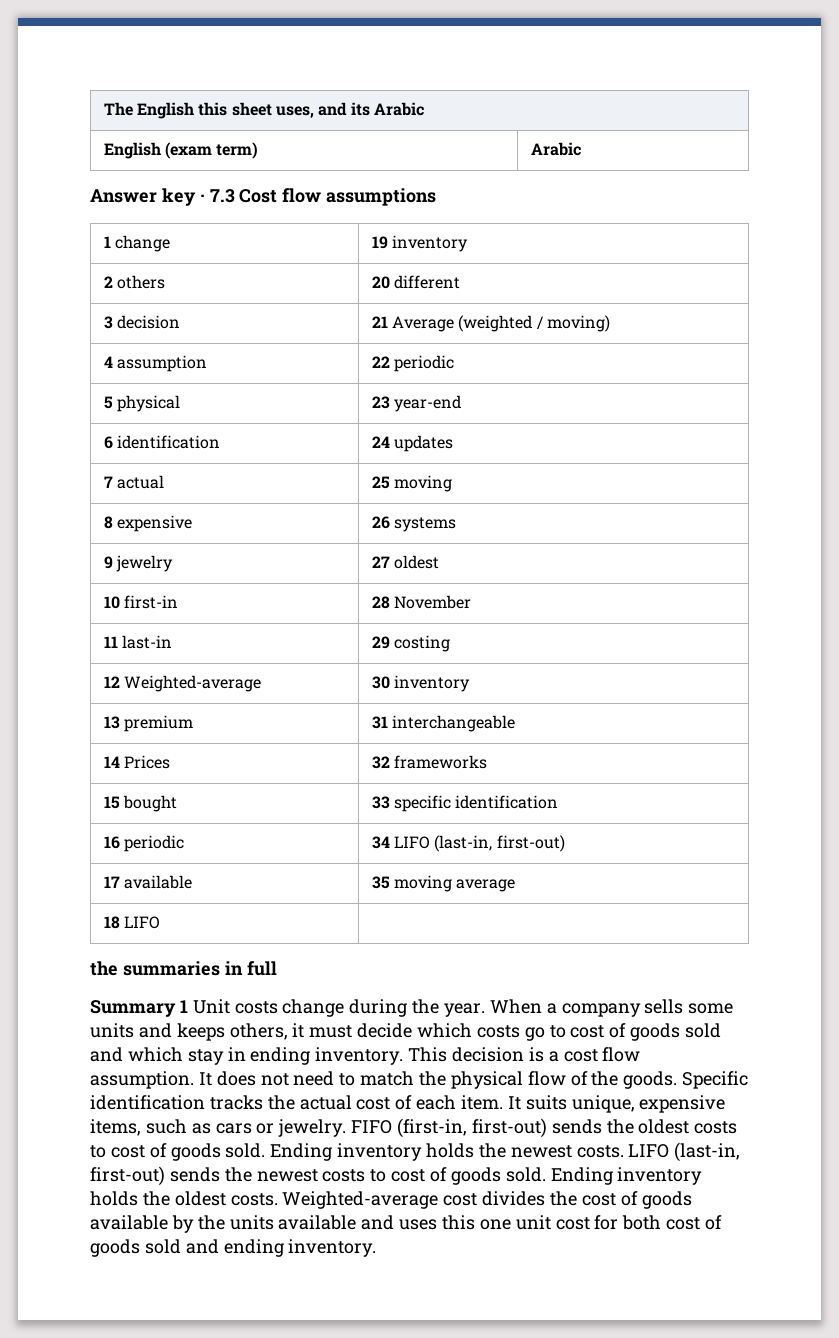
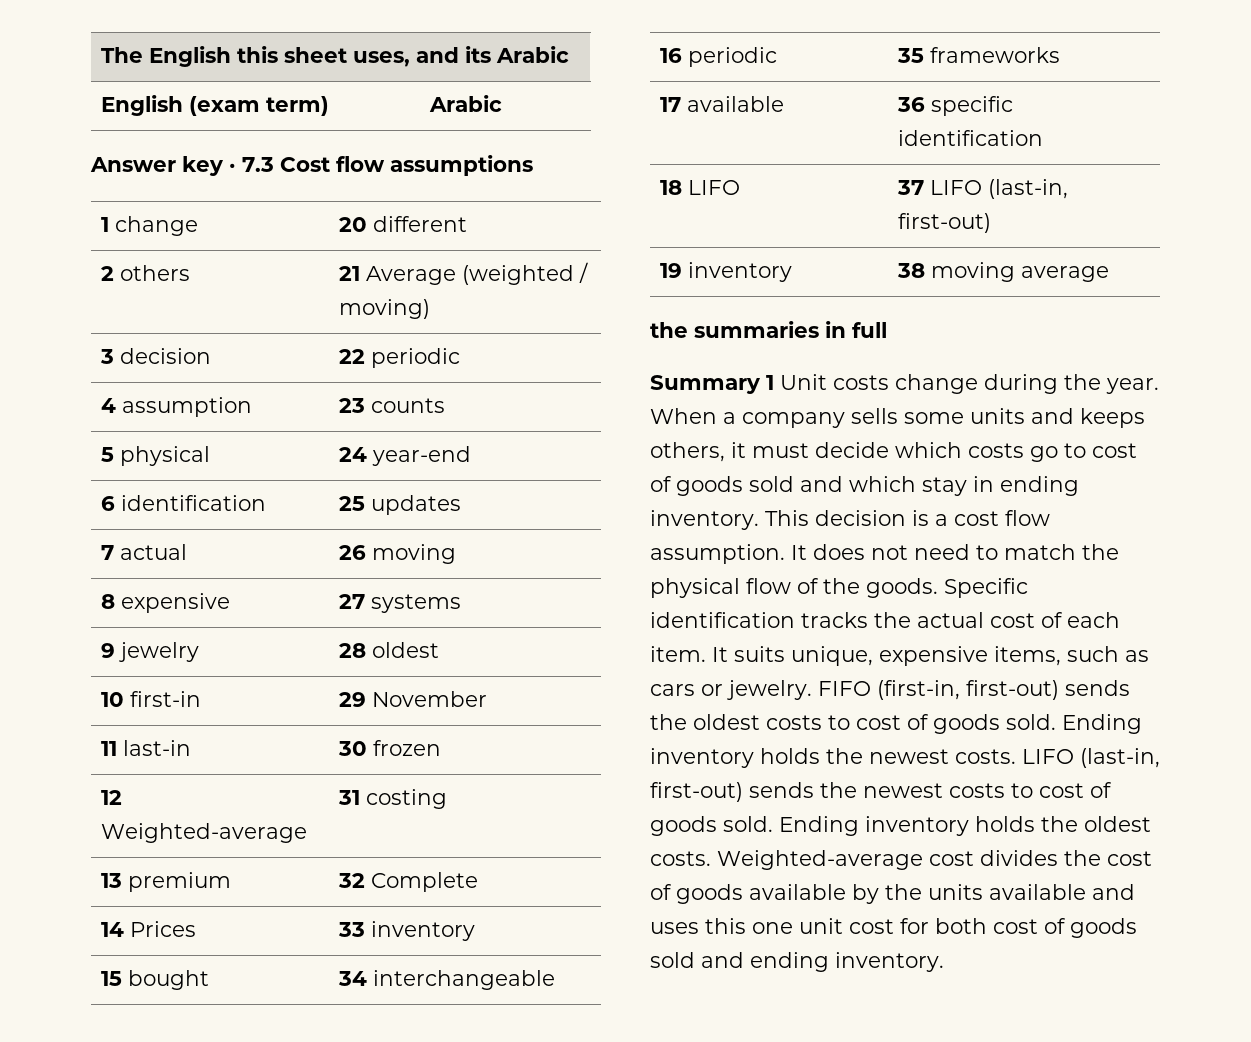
[371,235,468,252] 19 inventory -> [338,216,467,232] 20 different
[371,275,460,289] [103,315,180,329] | 20 different // 3 decision -> (190, 273) none
[103,355,207,372] 4 assumption -> [99,348,211,364] 3 decision
(454, 363) none -> [100,397,252,417] [338,398,445,413] // 4 assumption | 23 counts
[371,396,390,409] 23 -> [338,447,367,462] 24
[371,436,390,448] 24 -> [338,496,365,511] 25
[371,476,390,489] 25 -> [338,545,366,560] 26
[371,516,390,529] 26 -> [338,594,365,609] 27
[371,556,390,568] 27 -> [338,643,366,658] 28
[371,596,390,609] 28 -> [338,692,366,707] 29
[371,635,450,652] 29 costing -> [337,740,441,756] 30 frozen
[371,675,470,692] 30 inventory -> [337,789,447,809] 31 costing
[371,715,515,732] 31 interchangeable -> [337,872,478,892] 32 Complete
[371,755,487,769] 32 frameworks -> [337,921,475,941] 33 inventory
[371,795,559,812] 33 specific identification -> [337,970,555,990] 34 interchangeable
[371,836,390,849] 34 -> [896,47,1060,63] [659,96,784,112] [896,96,1013,116] [897,130,1043,146] [659,180,740,195] [896,180,924,195] 35 frameworks // 17 available | 36 specific identification // 18 LIFO | 37
[103,875,192,889] [371,876,390,889] 17 available | 35 -> [659,262,792,282] [896,263,925,278] 19 inventory | 38
[103,916,160,929] // 18 LIFO | -> (1109, 274) none

